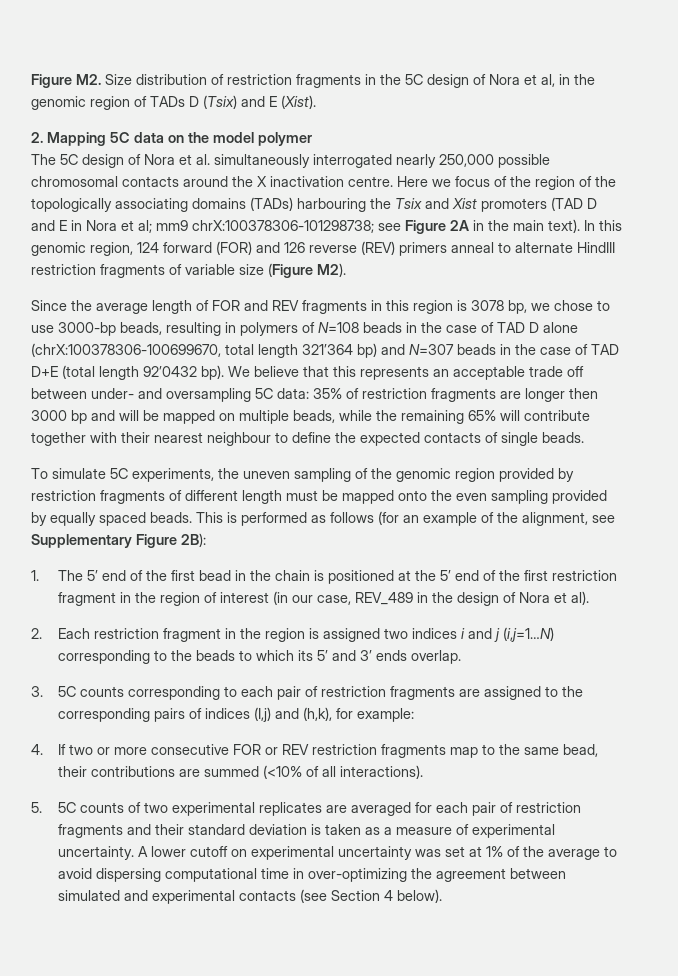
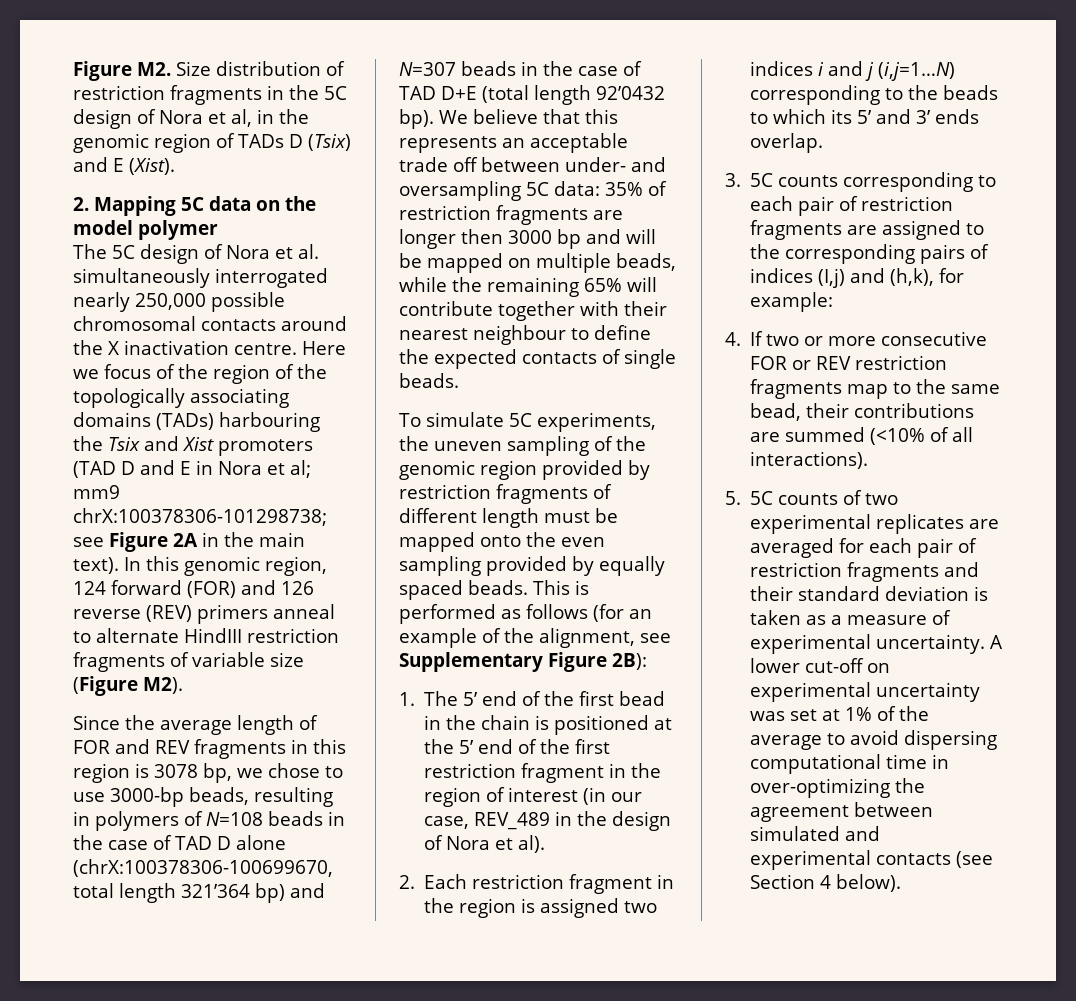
[190,846,229,857] cutoff -> [805,658,865,673] cut-off

